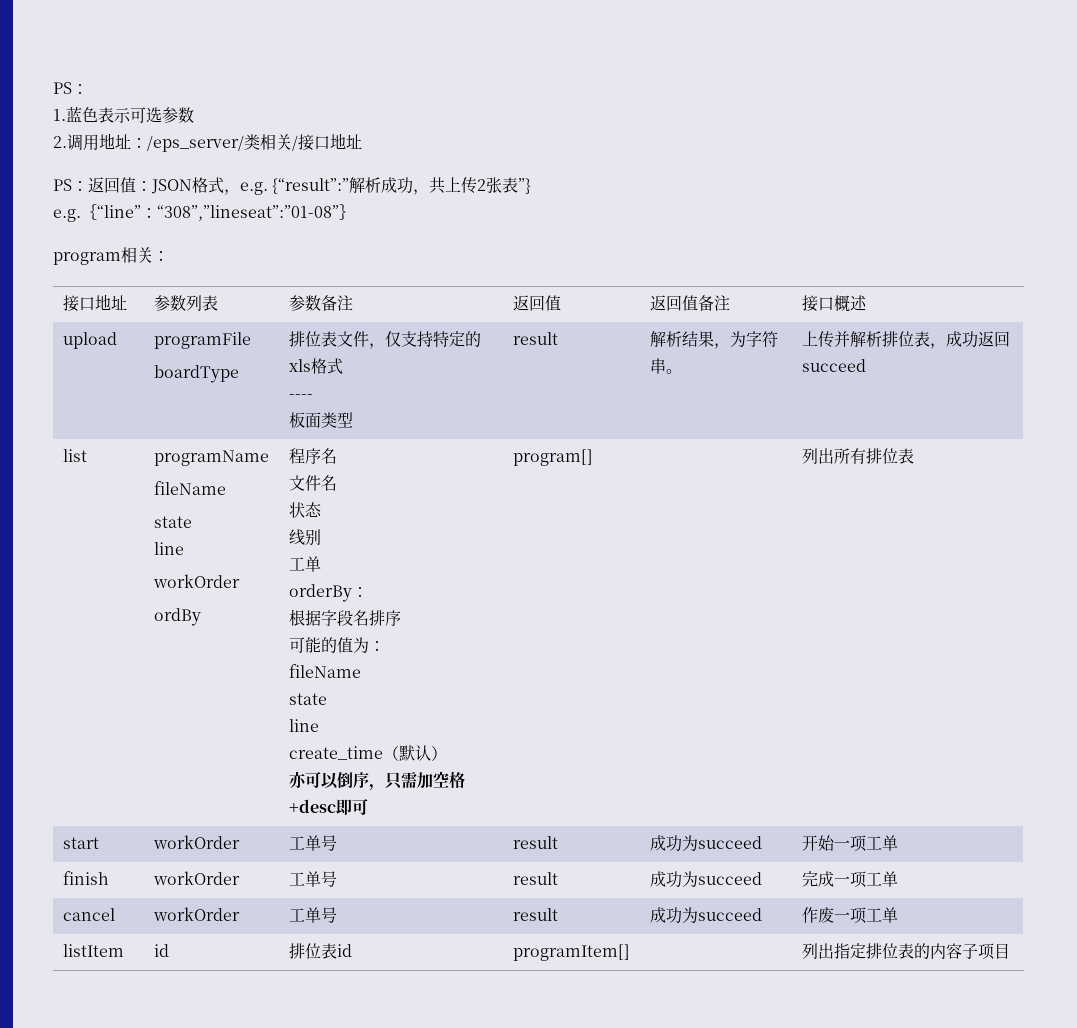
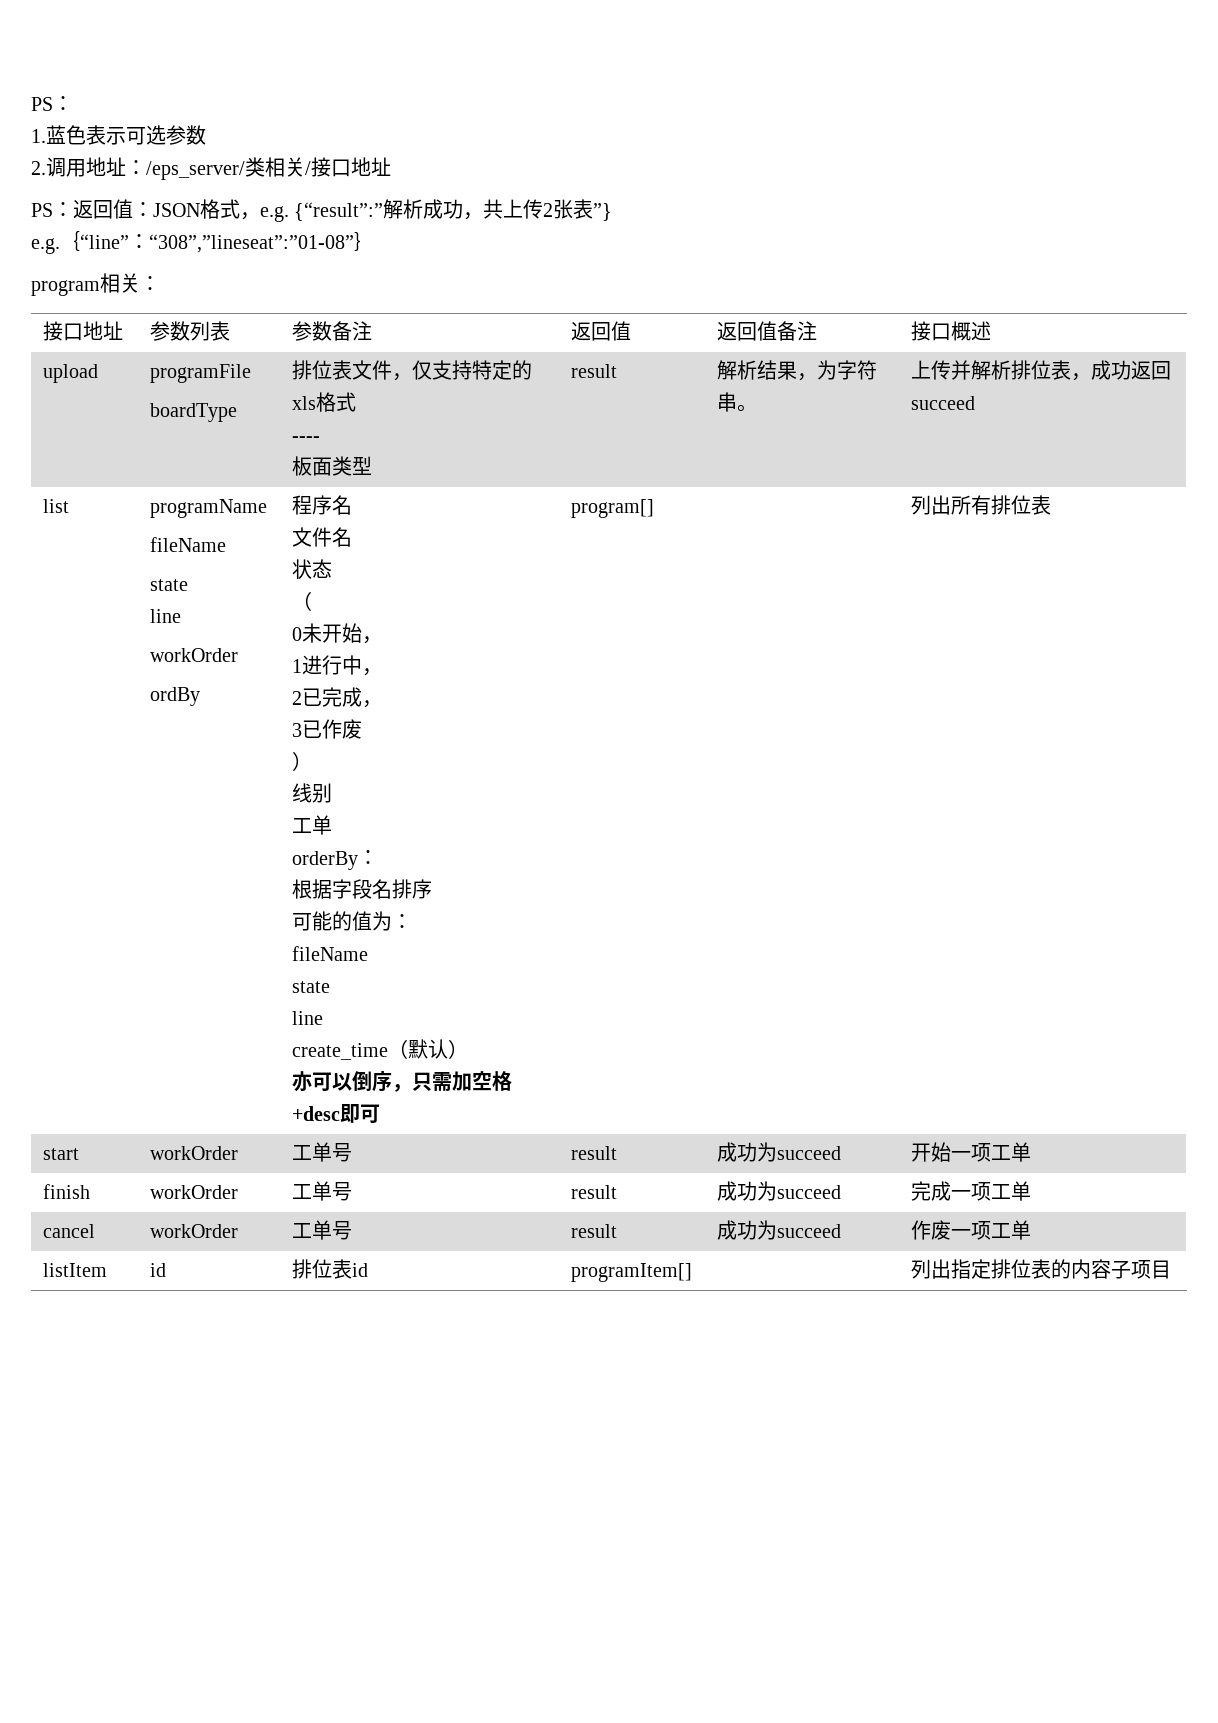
(322, 509) none -> [291,591,312,611] [291,623,382,644] [291,655,382,676] [291,687,382,708] [291,719,362,739] [291,751,312,771] // （ // 0未开始， // 1进行中， // 2已完成， // 3已作废 // ）

